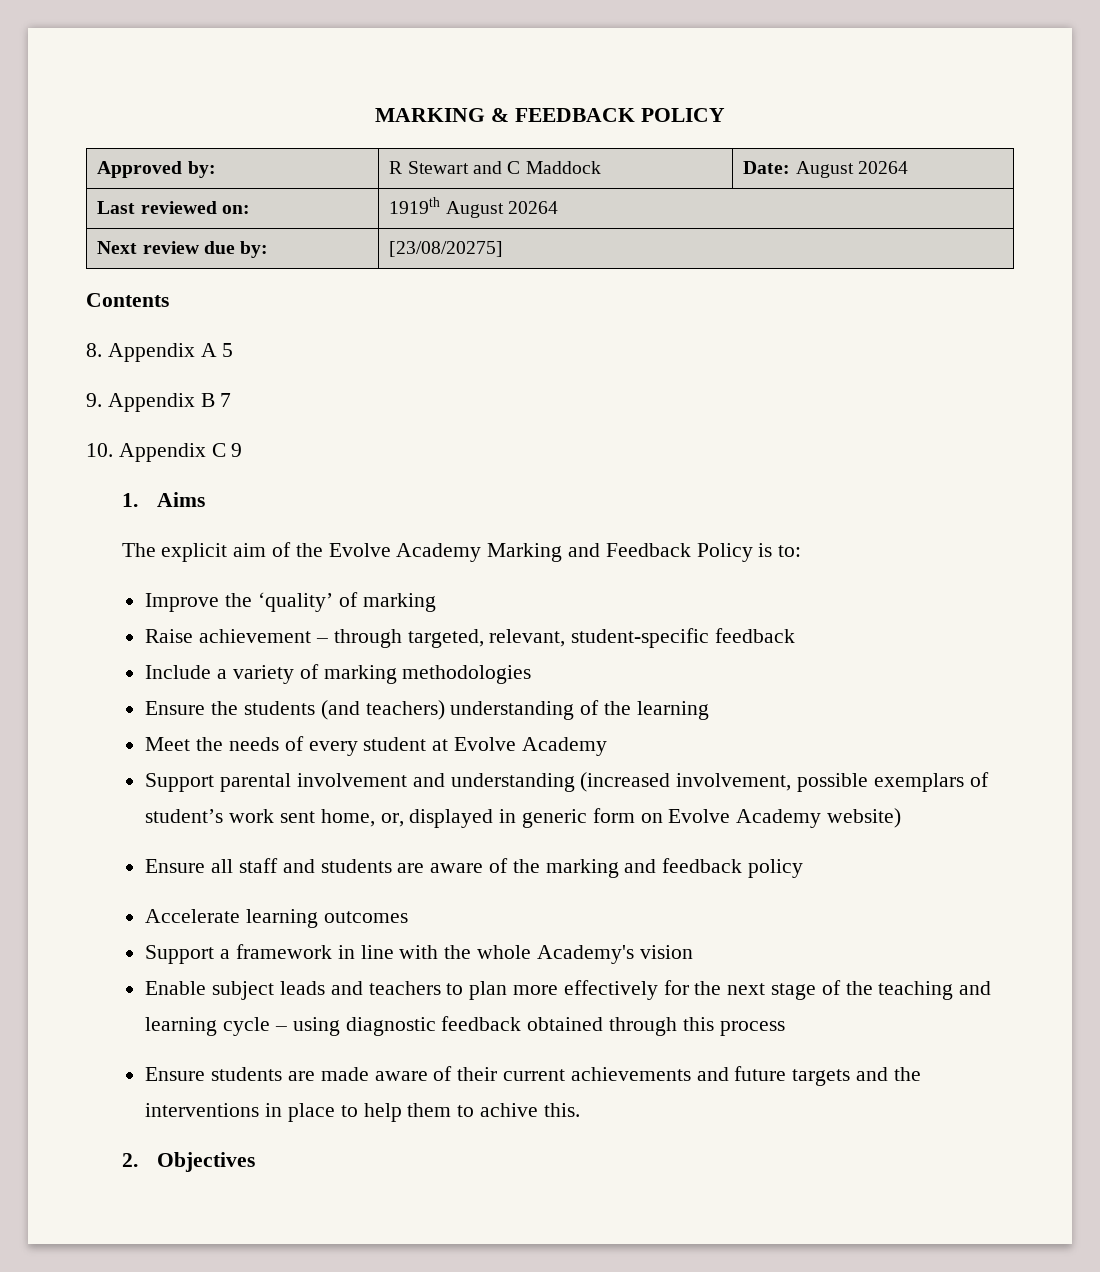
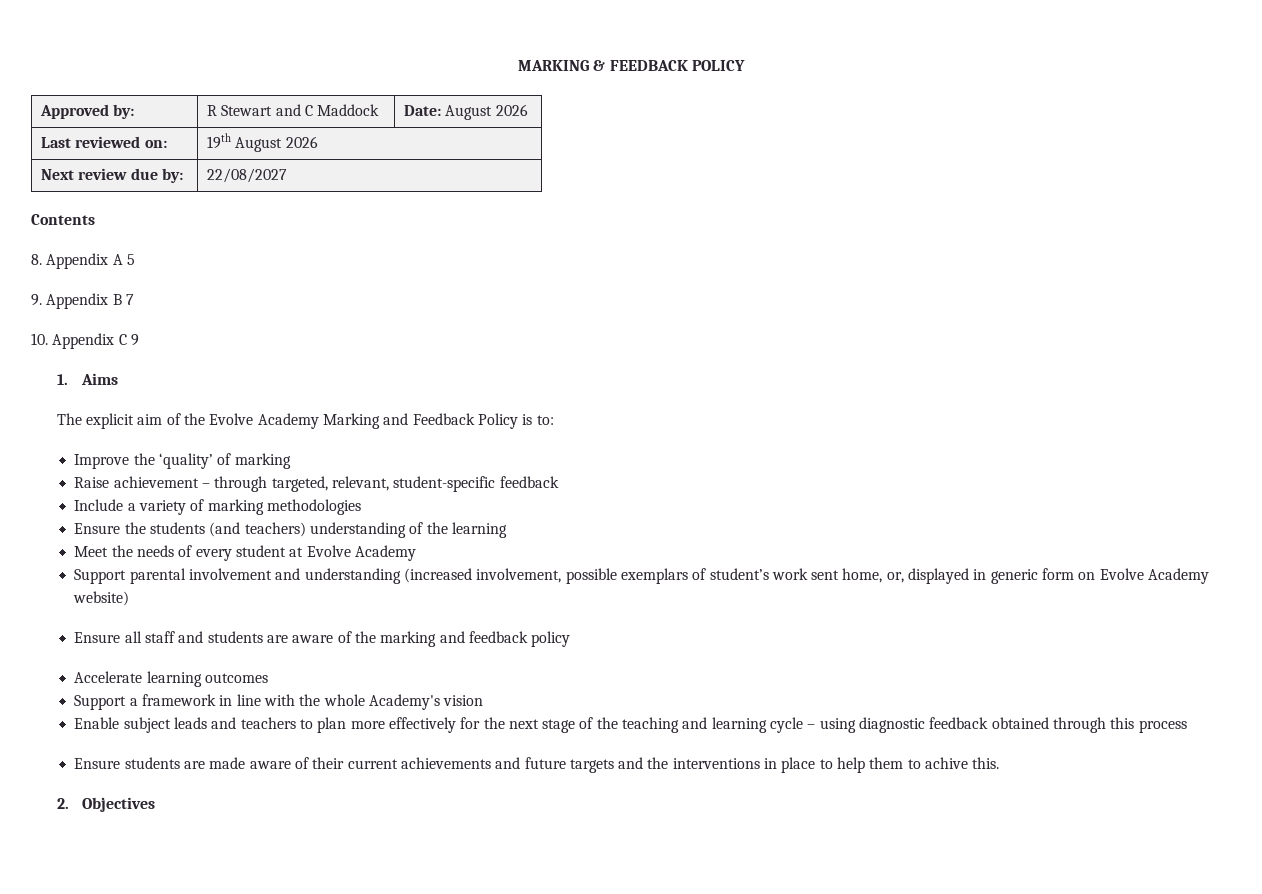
[858,161,909,174] 20264 -> [495,104,528,116] 2026
[389,197,559,218] 1919th August 20264 -> [206,133,318,152] 19th August 2026
[389,241,504,257] [23/08/20275] -> [206,168,287,183] 22/08/2027

